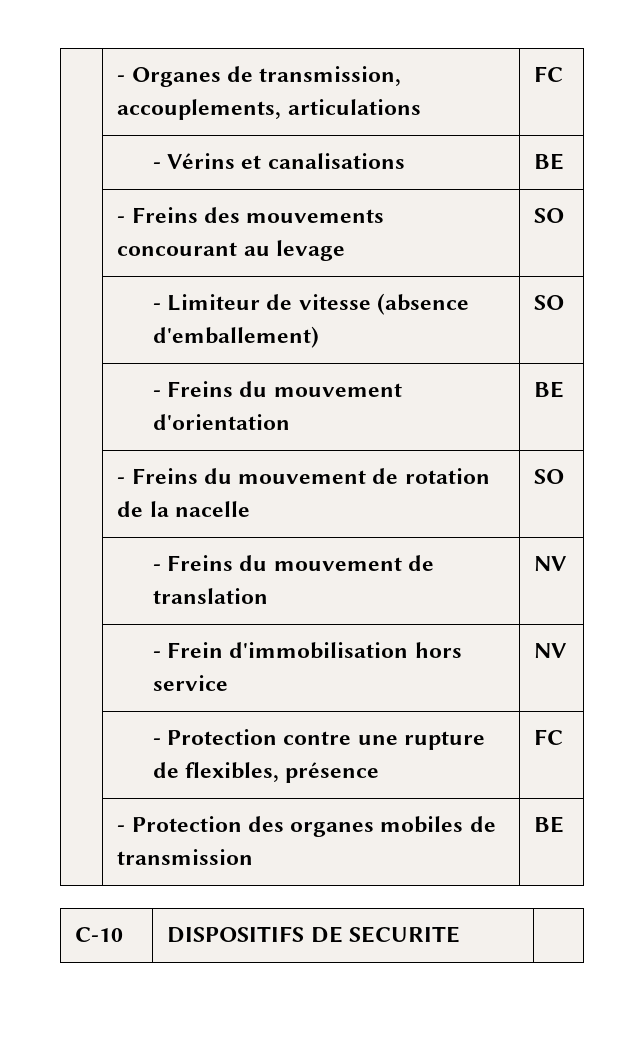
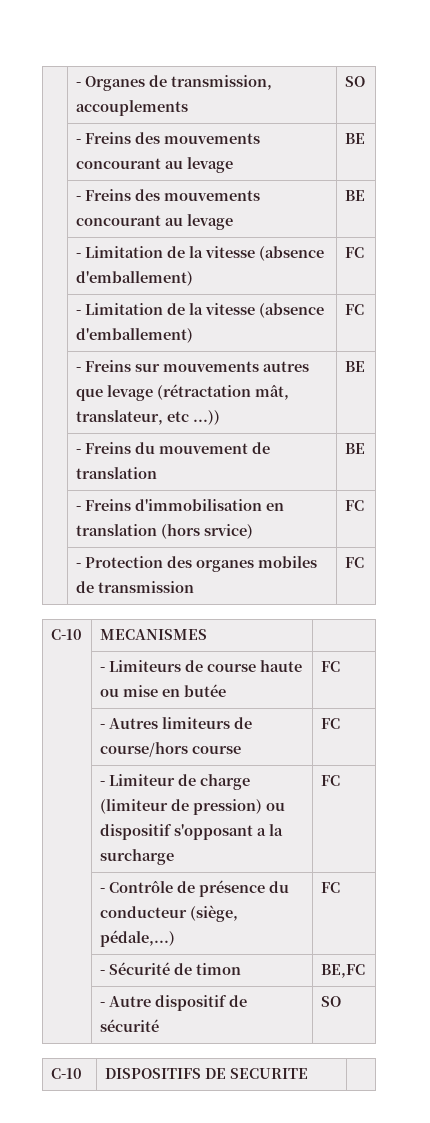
[117,99,421,120] [534,66,564,82] [153,153,405,169] accouplements, articulations | FC // | - Vérins et canalisations -> [75,100,188,116] [344,76,365,87] [75,132,260,144] [75,157,233,173] accouplements | SO // | - Freins des mouvements concourant au levage
[534,208,565,223] [153,293,469,315] [153,326,320,348] [534,295,565,310] [153,381,402,397] [153,414,291,430] SO // | - Limiteur de vitesse (absence d'emballement) | SO // | - Freins du mouvement d'orientation -> [344,190,365,201] [75,246,324,261] [75,271,193,286] [344,247,364,258] [75,303,324,318] [75,328,193,343] [344,304,364,315] [75,360,309,372] [75,384,289,401] [75,410,220,425] BE // | - Limitation de la vitesse (absence d'emballement) | FC // | - Limitation de la vitesse (absence d'emballement) | FC // | - Freins sur mouvements autres que levage (rétractation mât, translateur, etc ...))
[404,468,490,484] [117,501,250,517] [534,469,565,484] [153,555,434,571] [153,588,269,604] [534,556,568,571] [153,642,462,659] [153,675,229,691] [534,643,568,658] [153,729,485,750] [153,762,380,783] rotation de la nacelle | SO // | - Freins du mouvement de translation | NV // | - Frein d'immobilisation hors service | NV // | - Protection contre une rupture de flexibles, présence -> [75,467,157,479] [344,443,365,454] [75,499,284,511] [75,524,253,539] translation | BE // | - Freins d'immobilisation en translation (hors srvice)
[534,816,565,833] BE -> [344,557,364,568] [50,629,82,640] [99,629,207,640] [99,660,302,672] [99,684,226,697] [320,661,340,672] [99,717,252,729] [99,742,241,757] [320,718,340,729] [99,774,250,790] [99,799,285,815] [99,824,283,840] [99,849,174,865] [320,775,340,786] [99,880,289,897] [99,905,238,922] [99,930,175,947] [320,882,340,893] [99,962,241,975] [320,964,365,978] [99,995,247,1011] [99,1019,159,1032] [320,996,341,1007] FC // C-10 | MECANISMES | // | - Limiteurs de course haute ou mise en butée | FC // | - Autres limiteurs de course/hors course | FC // | - Limiteur de charge (limiteur de pression) ou dispositif s'opposant a la surcharge | FC // | - Contrôle de présence du conducteur (siège, pédale,...) | FC // | - Sécurité de timon | BE,FC // | - Autre dispositif de sécurité | SO

